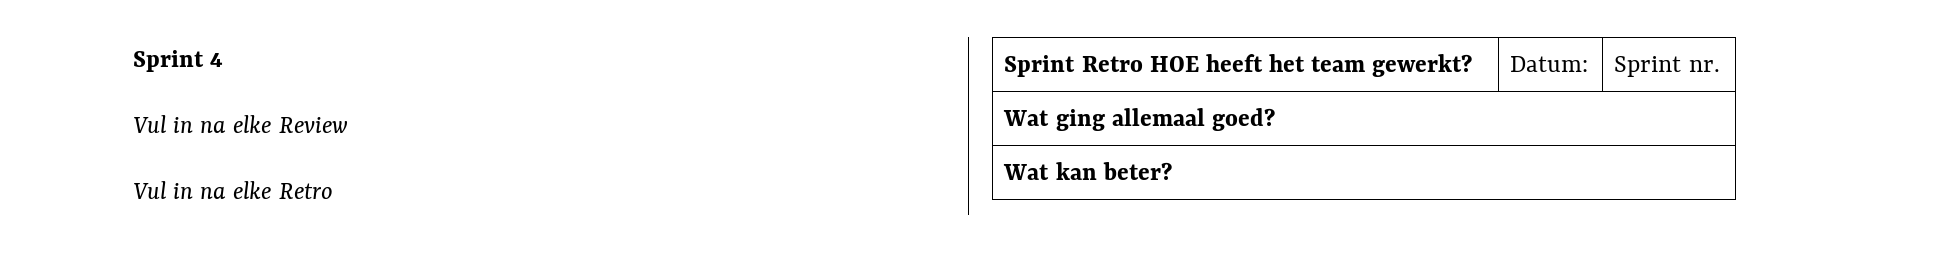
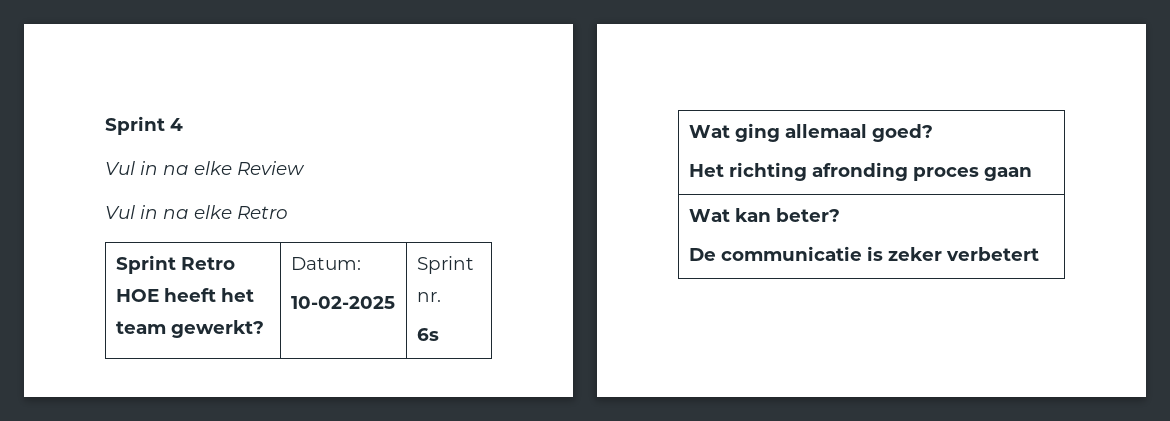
(1589, 64) none -> [290,296,395,309] // 10-02-2025
(1720, 66) none -> [416,328,439,341] // 6s
[1003,162,1172,180] // Wat kan beter? -> [688,162,1032,181] [688,208,840,222] [688,246,1039,261] // Het richting afronding proces gaan // Wat kan beter? // De communicatie is zeker verbetert

